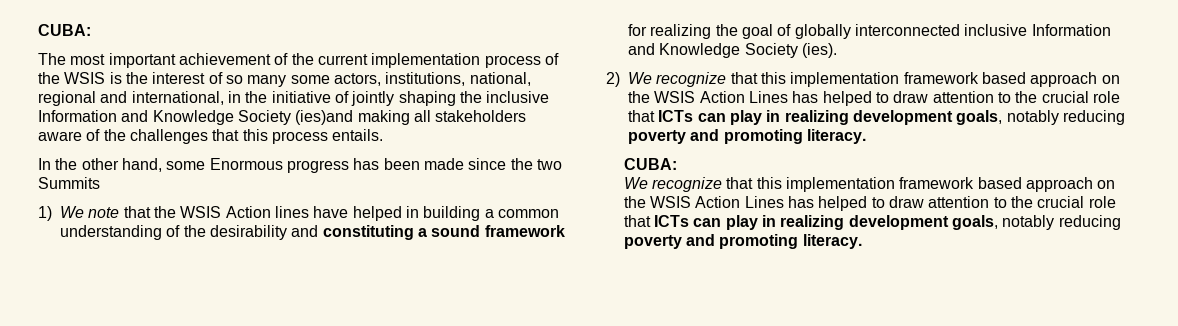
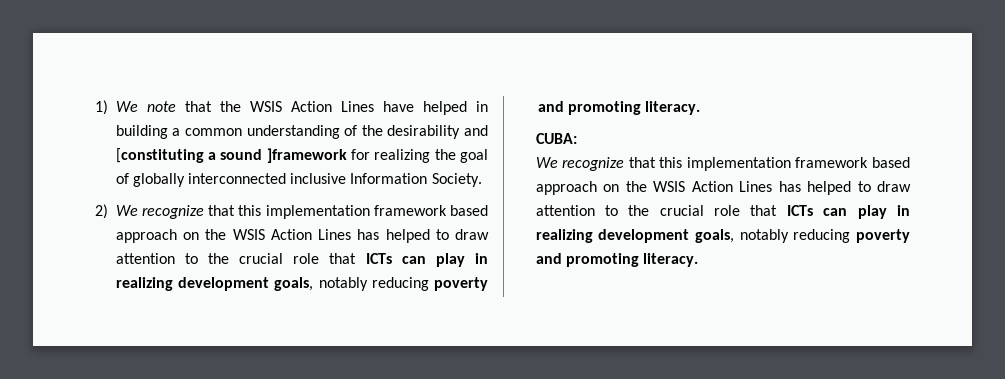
[38,24,91,36] [38,53,559,68] [38,72,531,87] [38,91,550,106] [38,110,527,125] [38,129,384,144] [38,158,562,173] [38,177,100,189] CUBA: // The most important achievement of the current implementation process of the WSIS is the interest of so many some actors, institutions, national, regional and international, in the initiative of jointly shaping the inclusive Information and Knowledge Society (ies)and making all stakeholders aware of the challenges that this process entails. // In the other hand, some Enormous progress has been made since the two Summits // -> (95, 107) none
[274,206,309,218] lines -> [340,101,374,112] Lines
[322,225,414,240] constituting -> [115,148,204,163] [constituting
[484,225,565,237] framework -> [266,148,347,163] ]framework
[628,43,837,58] and Knowledge Society (ies). -> [431,173,482,187] Society.

